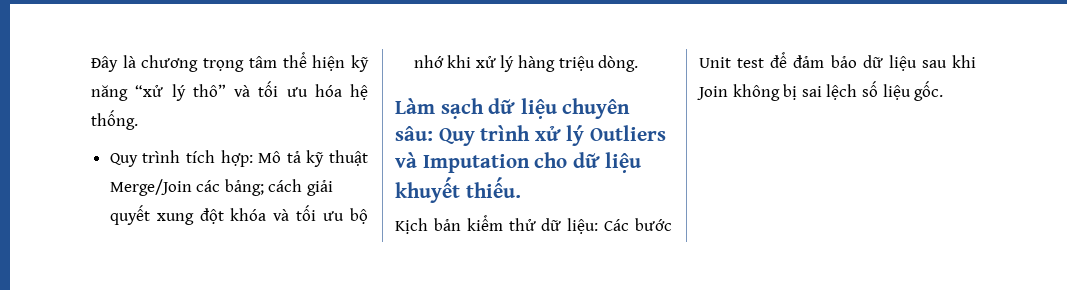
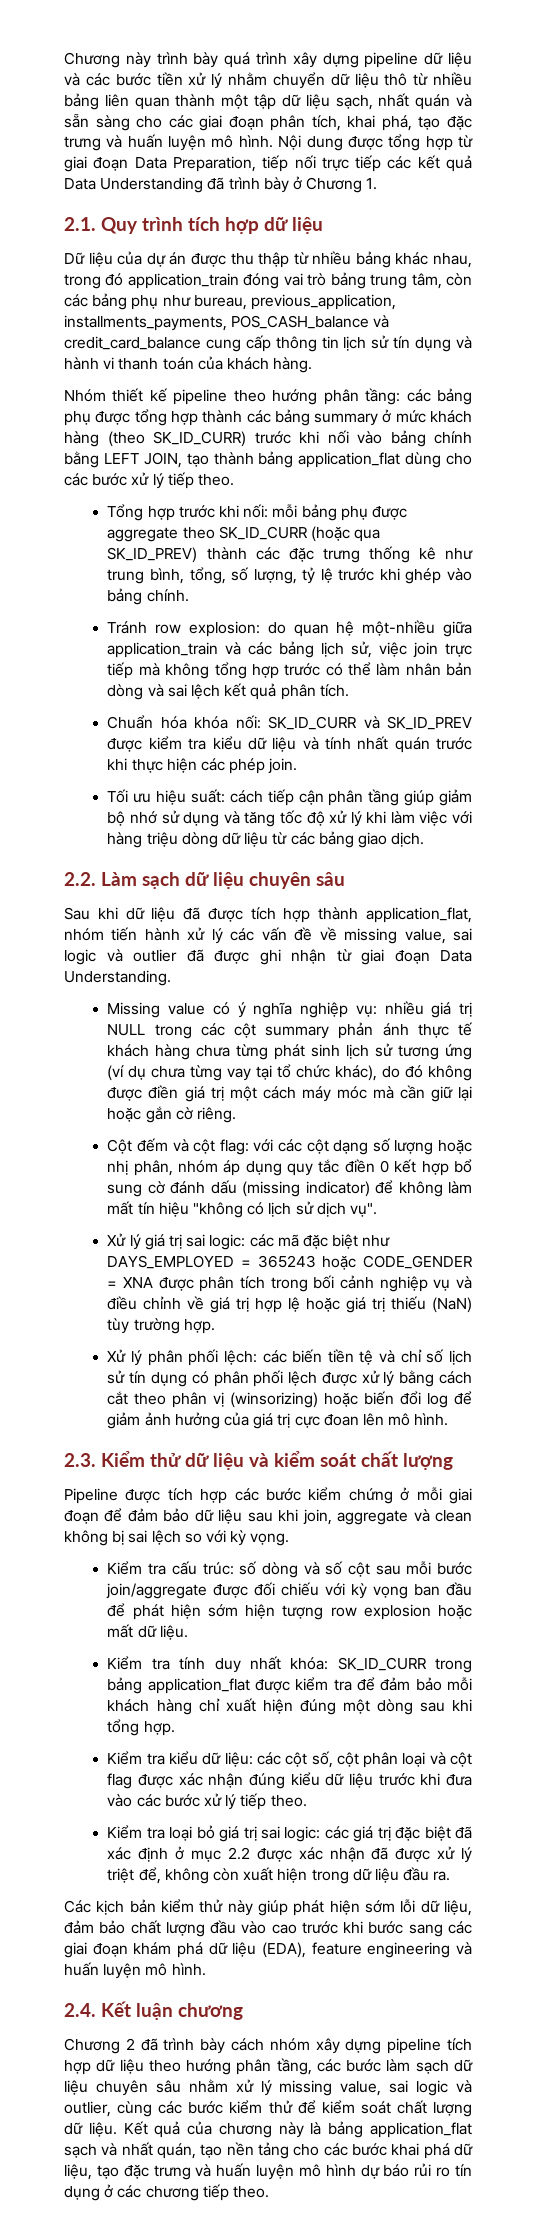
[91,52,369,72] [91,81,368,101] [91,110,138,130] [109,150,368,167] [109,179,334,196] [109,205,368,225] [413,55,639,72] Đây là chương trọng tâm thể hiện kỹ năng “xử lý thô” và tối ưu hóa hệ thống. // Quy trình tích hợp: Mô tả kỹ thuật Merge/Join các bảng; cách giải quyết xung đột khóa và tối ưu bộ nhớ khi xử lý hàng triệu dòng. // -> [64,52,473,68] [64,72,472,89] [64,93,472,110] [64,113,472,131] [64,134,474,151] [64,155,473,172] [64,176,378,193] [64,217,323,234] [64,251,472,268] [64,272,473,289] [64,293,396,310] [64,315,390,331] [64,335,473,352] [64,356,313,373] [64,388,473,405] [64,409,473,426] [64,430,472,447] [64,451,472,468] [64,472,234,489] [107,504,407,521] [107,526,381,542] [107,546,474,563] [107,567,472,584] [107,588,189,605] [107,620,473,637] [107,641,472,658] [107,662,473,679] [107,683,349,700] [107,715,472,730] [107,736,473,753] [107,758,298,774] [107,789,473,806] [107,810,472,827] [107,831,425,848] [64,872,96,886] Chương này trình bày quá trình xây dựng pipeline dữ liệu và các bước tiền xử lý nhằm chuyển dữ liệu thô từ nhiều bảng liên quan thành một tập dữ liệu sạch, nhất quán và sẵn sàng cho các giai đoạn phân tích, khai phá, tạo đặc trưng và huấn luyện mô hình. Nội dung được tổng hợp từ giai đoạn Data Preparation, tiếp nối trực tiếp các kết quả Data Understanding đã trình bày ở Chương 1. // 2.1. Quy trình tích hợp dữ liệu // Dữ liệu của dự án được thu thập từ nhiều bảng khác nhau, trong đó application_train đóng vai trò bảng trung tâm, còn các bảng phụ như bureau, previous_application, installments_payments, POS_CASH_balance và credit_card_balance cung cấp thông tin lịch sử tín dụng và hành vi thanh toán của khách hàng. // Nhóm thiết kế pipeline theo hướng phân tầng: các bảng phụ được tổng hợp thành các bảng summary ở mức khách hàng (theo SK_ID_CURR) trước khi nối vào bảng chính bằng LEFT JOIN, tạo thành bảng application_flat dùng cho các bước xử lý tiếp theo. // Tổng hợp trước khi nối: mỗi bảng phụ được aggregate theo SK_ID_CURR (hoặc qua SK_ID_PREV) thành các đặc trưng thống kê như trung bình, tổng, số lượng, tỷ lệ trước khi ghép vào bảng chính. // Tránh row explosion: do quan hệ một-nhiều giữa application_train và các bảng lịch sử, việc join trực tiếp mà không tổng hợp trước có thể làm nhân bản dòng và sai lệch kết quả phân tích. // Chuẩn hóa khóa nối: SK_ID_CURR và SK_ID_PREV được kiểm tra kiểu dữ liệu và tính nhất quán trước khi thực hiện các phép join. // Tối ưu hiệu suất: cách tiếp cận phân tầng giúp giảm bộ nhớ sử dụng và tăng tốc độ xử lý khi làm việc với hàng triệu dòng dữ liệu từ các bảng giao dịch. // 2.2.
[395,125,666,146] [395,152,642,173] [395,177,521,203] [395,215,672,234] [699,57,765,68] sâu: Quy trình xử lý Outliers và Imputation cho dữ liệu khuyết thiếu. // Kịch bản kiểm thử dữ liệu: Các bước Unit test -> [316,872,345,886] [64,907,472,923] [64,927,472,944] [64,949,472,965] [64,970,171,986] [107,1001,472,1018] [107,1022,473,1039] [107,1043,472,1060] [107,1064,472,1081] [107,1085,473,1102] [107,1106,236,1123] [107,1138,473,1155] [107,1159,472,1176] [107,1180,472,1197] [107,1201,377,1218] [107,1233,391,1250] [107,1255,473,1270] [107,1275,473,1292] [107,1296,472,1313] [107,1318,215,1334] [107,1349,472,1366] [107,1370,473,1387] [107,1391,472,1408] [107,1412,449,1429] [64,1451,453,1470] [64,1487,472,1504] [64,1510,99,1524] sâu // Sau khi dữ liệu đã được tích hợp thành application_flat, nhóm tiến hành xử lý các vấn đề về missing value, sai logic và outlier đã được ghi nhận từ giai đoạn Data Understanding. // Missing value có ý nghĩa nghiệp vụ: nhiều giá trị NULL trong các cột summary phản ánh thực tế khách hàng chưa từng phát sinh lịch sử tương ứng (ví dụ chưa từng vay tại tổ chức khác), do đó không được điền giá trị một cách máy móc mà cần giữ lại hoặc gắn cờ riêng. // Cột đếm và cột flag: với các cột dạng số lượng hoặc nhị phân, nhóm áp dụng quy tắc điền 0 kết hợp bổ sung cờ đánh dấu (missing indicator) để không làm mất tín hiệu "không có lịch sử dịch vụ". // Xử lý giá trị sai logic: các mã đặc biệt như DAYS_EMPLOYED = 365243 hoặc CODE_GENDER = XNA được phân tích trong bối cảnh nghiệp vụ và điều chỉnh về giá trị hợp lệ hoặc giá trị thiếu (NaN) tùy trường hợp. // Xử lý phân phối lệch: các biến tiền tệ và chỉ số lịch sử tín dụng có phân phối lệch được xử lý bằng cách cắt theo phân vị (winsorizing) hoặc biến đổi log để giảm ảnh hưởng của giá trị cực đoan lên mô hình. // 2.3. Kiểm thử dữ liệu và kiểm soát chất lượng // Pipeline được tích hợp các bước kiểm chứng ở mỗi giai đoạn
[697,81,944,101] Join không bị sai lệch số liệu gốc. -> [302,1509,472,1525] [64,1530,290,1546] [107,1561,472,1578] [106,1582,472,1599] [107,1603,472,1620] [107,1624,188,1640] [107,1656,472,1673] [107,1677,472,1694] [107,1698,473,1715] [107,1719,175,1736] [107,1751,472,1768] [107,1772,473,1789] [107,1793,307,1810] [107,1825,472,1842] [107,1846,472,1863] [107,1867,451,1884] [64,1899,472,1916] [64,1920,472,1937] [64,1942,472,1958] [64,1962,206,1979] [64,2001,243,2020] [64,2038,473,2054] [64,2058,473,2075] [64,2079,472,2096] [64,2100,473,2117] [64,2121,472,2138] [64,2142,473,2159] [64,2163,473,2180] [64,2184,269,2201] join, aggregate và clean không bị sai lệch so với kỳ vọng. // Kiểm tra cấu trúc: số dòng và số cột sau mỗi bước join/aggregate được đối chiếu với kỳ vọng ban đầu để phát hiện sớm hiện tượng row explosion hoặc mất dữ liệu. // Kiểm tra tính duy nhất khóa: SK_ID_CURR trong bảng application_flat được kiểm tra để đảm bảo mỗi khách hàng chỉ xuất hiện đúng một dòng sau khi tổng hợp. // Kiểm tra kiểu dữ liệu: các cột số, cột phân loại và cột flag được xác nhận đúng kiểu dữ liệu trước khi đưa vào các bước xử lý tiếp theo. // Kiểm tra loại bỏ giá trị sai logic: các giá trị đặc biệt đã xác định ở mục 2.2 được xác nhận đã được xử lý triệt để, không còn xuất hiện trong dữ liệu đầu ra. // Các kịch bản kiểm thử này giúp phát hiện sớm lỗi dữ liệu, đảm bảo chất lượng đầu vào cao trước khi bước sang các giai đoạn khám phá dữ liệu (EDA), feature engineering và huấn luyện mô hình. // 2.4. Kết luận chương // Chương 2 đã trình bày cách nhóm xây dựng pipeline tích hợp dữ liệu theo hướng phân tầng, các bước làm sạch dữ liệu chuyên sâu nhằm xử lý missing value, sai logic và outlier, cùng các bước kiểm thử để kiểm soát chất lượng dữ liệu. Kết quả của chương này là bảng application_flat sạch và nhất quán, tạo nền tảng cho các bước khai phá dữ liệu, tạo đặc trưng và huấn luyện mô hình dự báo rủi ro tín dụng ở các chương tiếp theo.

